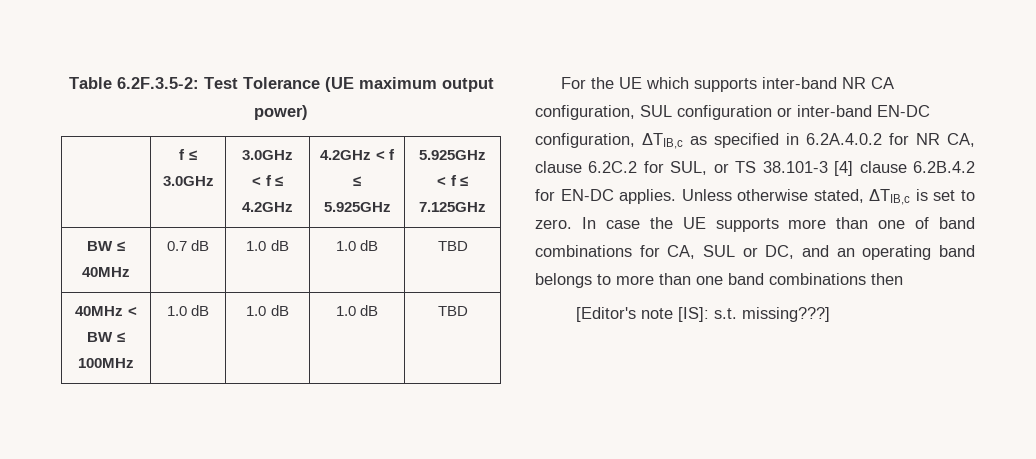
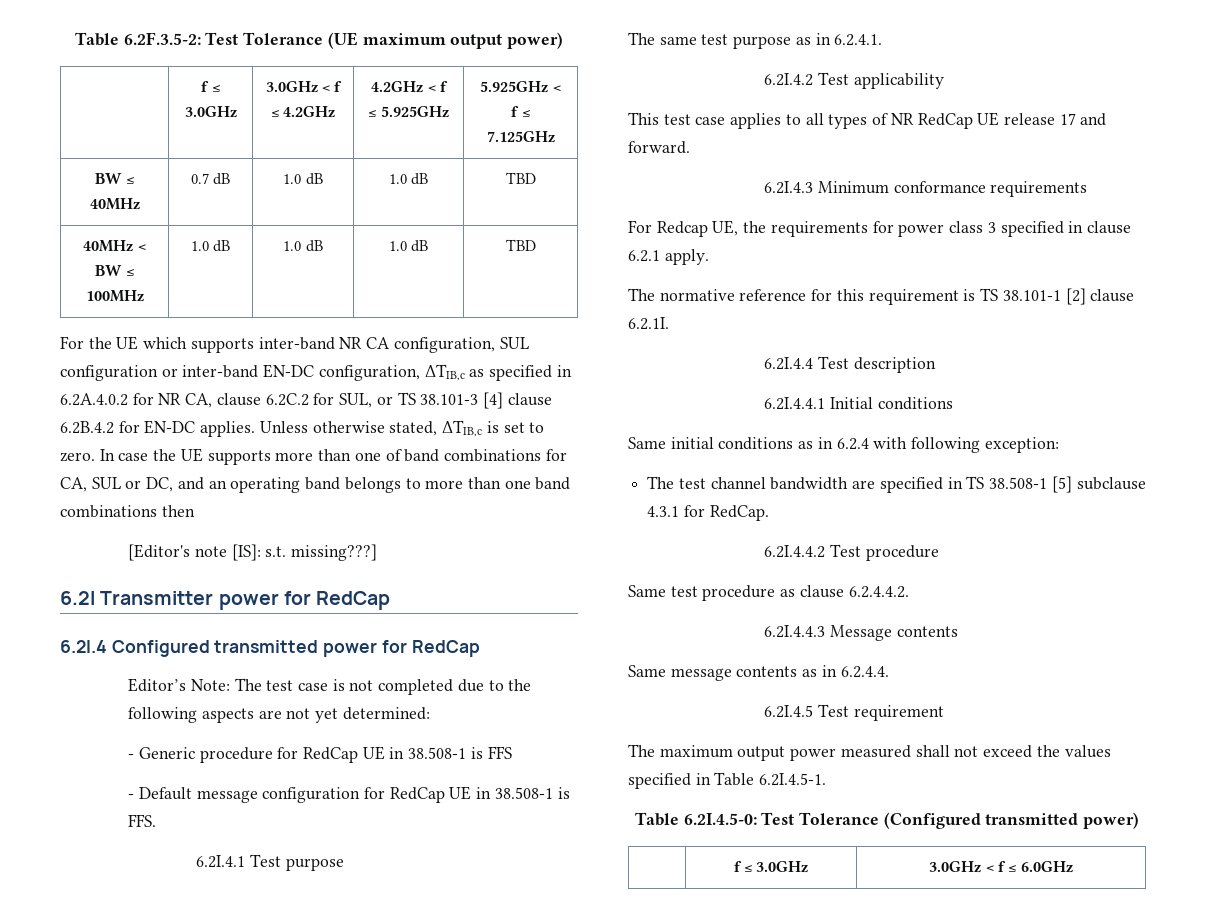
(830, 314) none -> [60,591,391,610] [60,640,480,657] [128,678,532,695] [128,707,430,723] [128,746,512,763] [128,786,570,803] [128,814,157,827] [196,854,344,871] [628,32,883,49] [764,72,944,89] [628,112,1107,129] [628,141,690,154] [764,181,1088,197] [628,220,1131,237] [628,249,709,265] [628,288,1135,305] [628,317,669,330] [764,356,936,373] [764,397,953,410] [628,437,1059,453] [647,476,1146,493] [647,505,769,521] [764,544,939,561] [628,585,909,601] [764,625,958,641] [628,665,889,681] [764,704,944,721] [628,744,1111,761] [628,772,827,789] [634,812,1140,829] [733,861,809,873] [929,861,1073,873] // 6.2I Transmitter power for RedCap // 6.2I.4 Configured transmitted power for RedCap // Editor’s Note: The test case is not completed due to the following aspects are not yet determined: // - Generic procedure for RedCap UE in 38.508-1 is FFS // - Default message configuration for RedCap UE in 38.508-1 is FFS. // 6.2I.4.1 Test purpose // The same test purpose as in 6.2.4.1. // 6.2I.4.2 Test applicability // This test case applies to all types of NR RedCap UE release 17 and forward. // 6.2I.4.3 Minimum conformance requirements // For Redcap UE, the requirements for power class 3 specified in clause 6.2.1 apply. // The normative reference for this requirement is TS 38.101-1 [2] clause 6.2.1I. // 6.2I.4.4 Test description // 6.2I.4.4.1 Initial conditions // Same initial conditions as in 6.2.4 with following exception: // The test channel bandwidth are specified in TS 38.508-1 [5] subclause 4.3.1 for RedCap. // 6.2I.4.4.2 Test procedure // Same test procedure as clause 6.2.4.4.2. // 6.2I.4.4.3 Message contents // Same message contents as in 6.2.4.4. // 6.2I.4.5 Test requirement // The maximum output power measured shall not exceed the values specified in Table 6.2I.4.5-1. // Table 6.2I.4.5-0: Test Tolerance (Configured transmitted power) // | f ≤ 3.0GHz | 3.0GHz < f ≤ 6.0GHz

